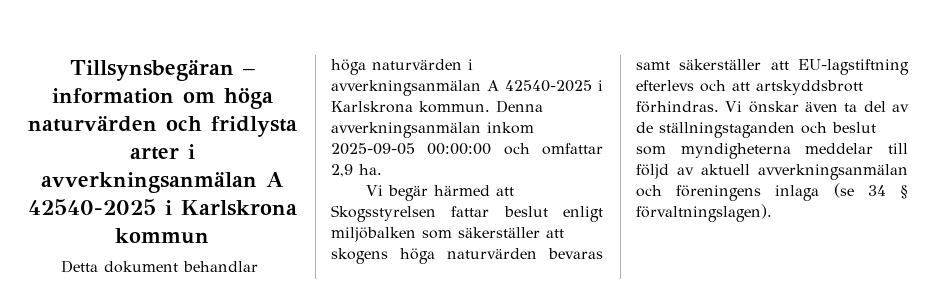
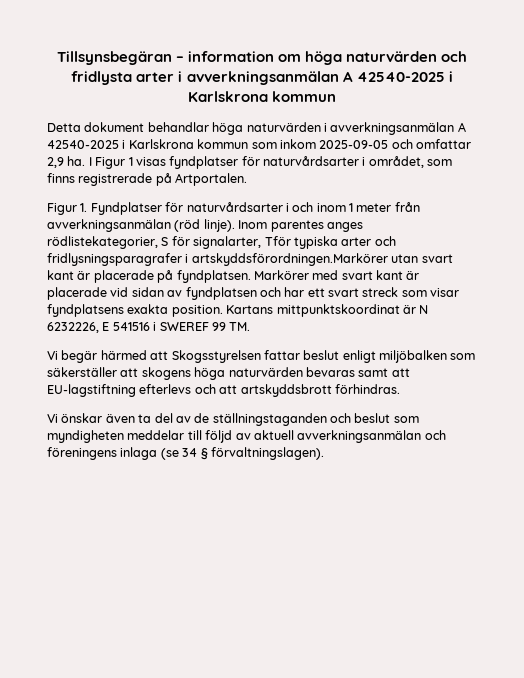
[419,100,543,113] [331,122,481,138] kommun. Denna avverkningsanmälan -> [197,139,277,149] kommun som
[427,143,492,155] 00:00:00 -> (389, 144) none
(382, 169) none -> [88,156,453,169] [47,173,248,186] [47,202,420,215] [47,219,363,232] [47,236,396,249] [47,253,453,266] [47,270,420,283] [47,287,460,300] [47,304,429,317] [47,322,251,333] I Figur 1 visas fyndplatser för naturvårdsarter i området, som finns registrerade på Artportalen. // Figur 1. Fyndplatser för naturvårdsarter i och inom 1 meter från avverkningsanmälan (röd linje). Inom parentes anges rödlistekategorier, S för signalarter, Tför typiska arter och fridlysningsparagrafer i artskyddsförordningen.Markörer utan svart kant är placerade på fyndplatsen. Markörer med svart kant är placerade vid sidan av fyndplatsen och har ett svart streck som visar fyndplatsens exakta position. Kartans mittpunktskoordinat är N 6232226, E 541516 i SWEREF 99 TM.
[679,59,762,70] säkerställer -> (389, 372) none
(719, 107) none -> (400, 389) //
[680,143,791,159] myndigheterna -> [47,430,124,443] myndigheten

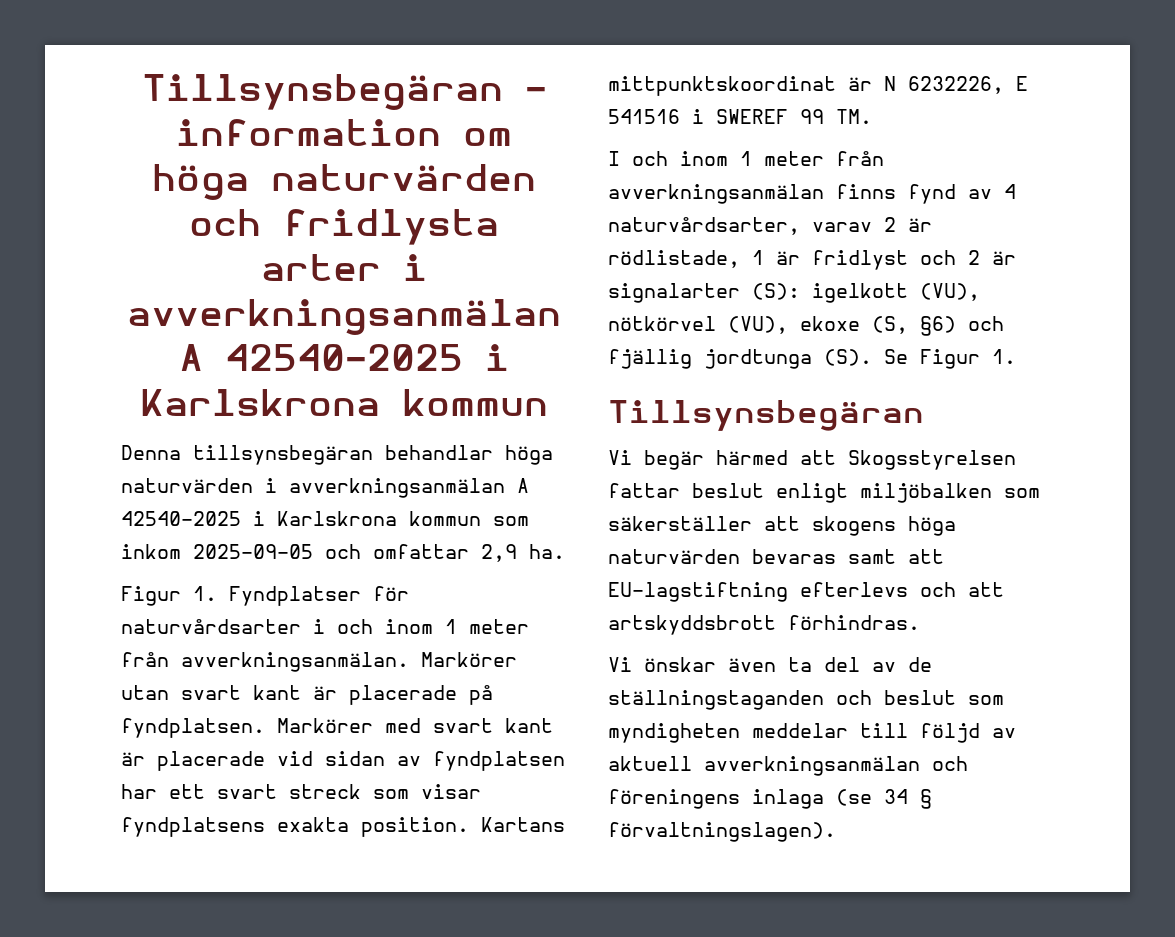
[47,122,145,132] Detta dokument -> [121,445,373,465] Denna tillsynsbegäran
[88,156,453,169] [47,173,248,186] I Figur 1 visas fyndplatser för naturvårdsarter i området, som finns registrerade på Artportalen. -> (565, 551) none
[47,219,363,232] [47,236,396,249] [47,253,388,266] avverkningsanmälan (röd linje). Inom parentes anges rödlistekategorier, S för signalarter, Tför typiska arter och fridlysningsparagrafer i artskyddsförordningen.Markörer -> [181,652,517,672] avverkningsanmälan. Markörer
[259,287,281,297] och -> (565, 761) none
(251, 326) none -> [608,151,884,166] [608,184,1016,204] [608,217,932,235] [608,250,1016,270] [608,283,980,303] [608,316,1004,336] [608,349,1016,369] [608,400,924,431] // I och inom 1 meter från avverkningsanmälan finns fynd av 4 naturvårdsarter, varav 2 är rödlistade, 1 är fridlyst och 2 är signalarter (S): igelkott (VU), nötkörvel (VU), ekoxe (S, §6) och fjällig jordtunga (S). Se Figur 1. // Tillsynsbegäran

